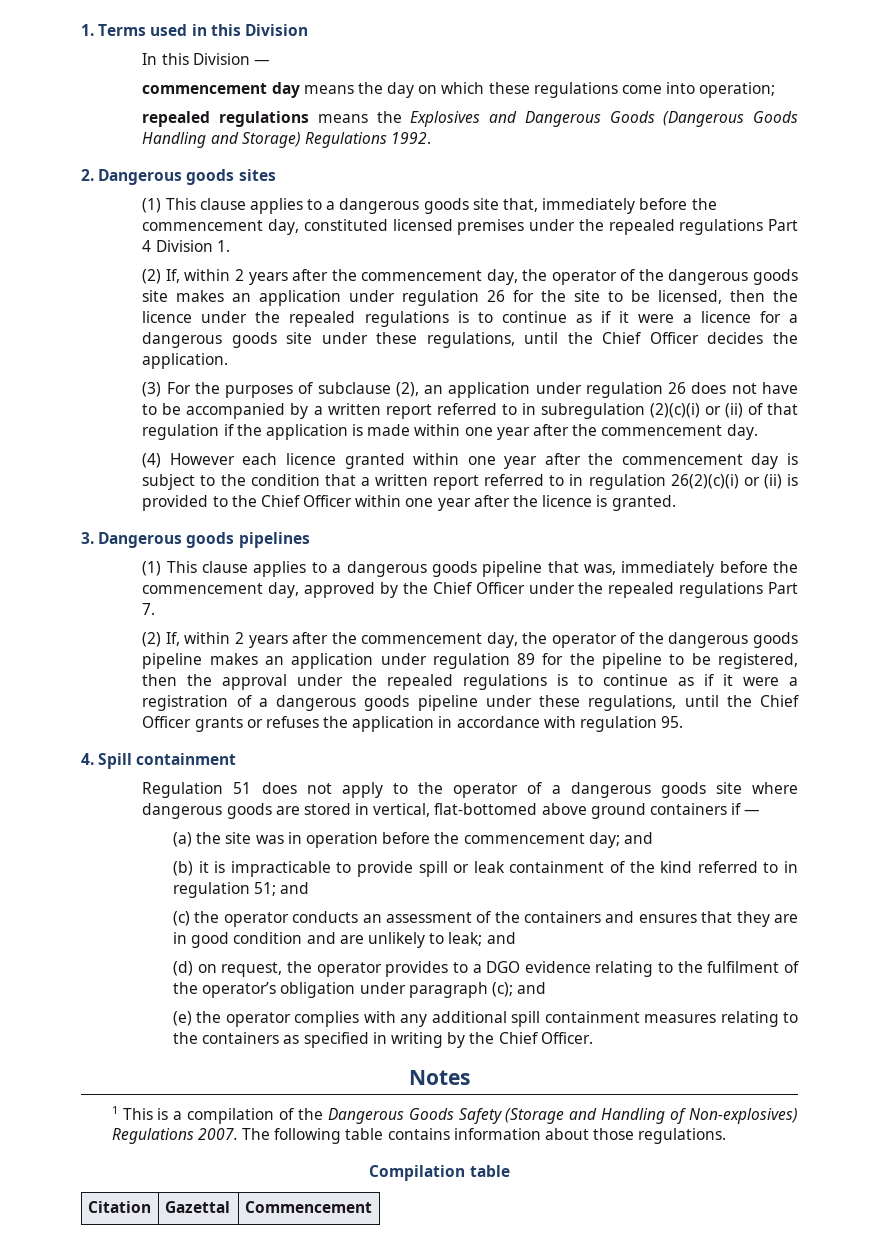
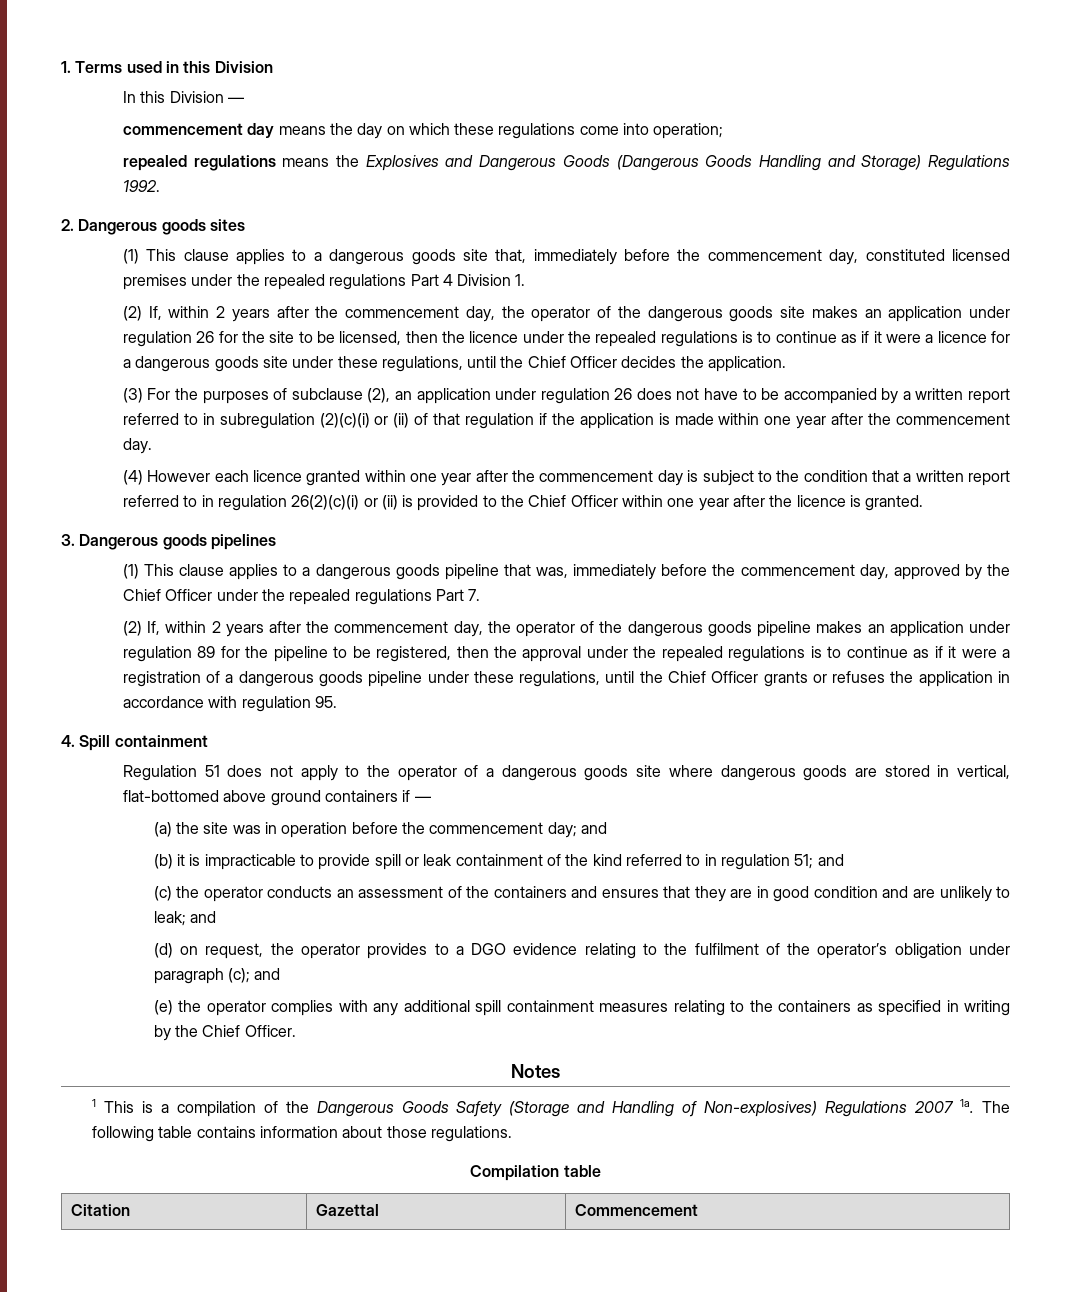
[197,1128,238,1140] 2007. -> [914,1099,975,1113] 2007 1a.

